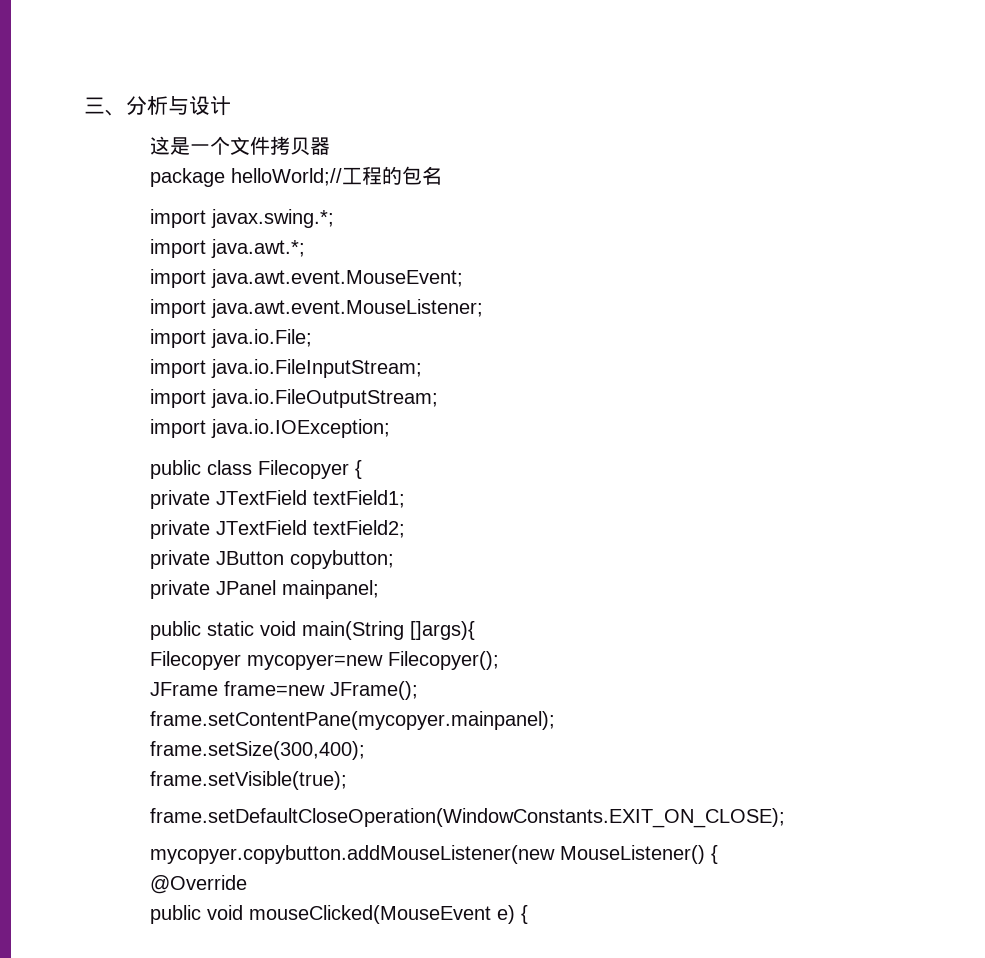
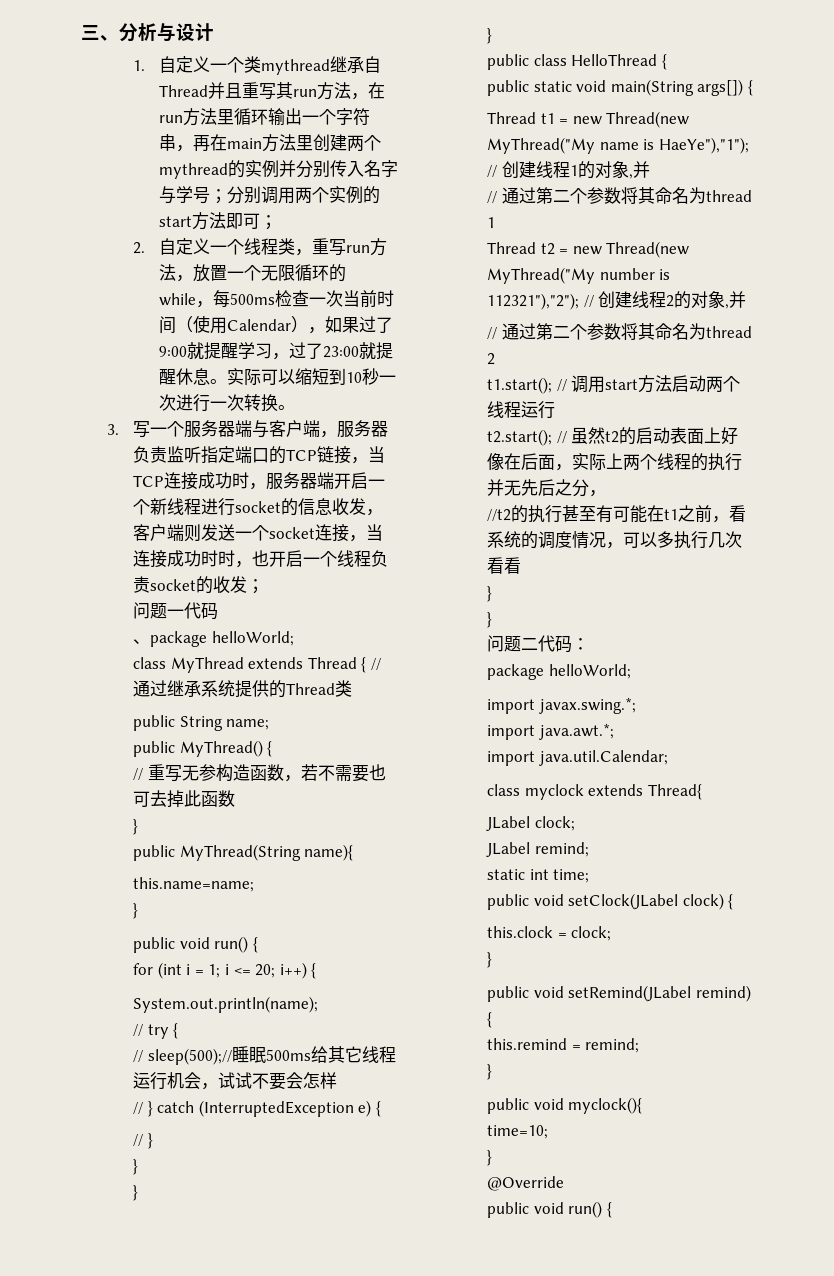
[149,136,330,156] [149,166,442,187] 这是一个文件拷贝器 // package helloWorld;//工程的包名 -> [133,56,382,75] [159,82,386,100] [159,108,371,126] [159,134,382,152] [159,160,399,179] [159,186,381,204] [159,212,278,230] [133,238,388,256] [159,264,347,282] [159,290,395,308] [159,315,394,334] [159,342,394,360] [159,368,397,386] [159,394,296,412] [107,420,389,438] [133,446,386,464] [133,472,386,490] [133,498,384,516] [133,524,384,542] [133,550,389,568] [133,576,265,594] [133,602,219,620] [133,631,294,647] [133,657,381,673] [133,680,353,698] [133,715,270,731] [133,740,273,757] [133,764,386,782] [133,790,236,808] [133,819,139,835] [133,844,354,861] [133,877,255,892] [133,903,139,919] [133,936,258,953] [133,962,317,979] [133,996,319,1013] [133,1023,179,1039] [133,1046,396,1065] [133,1072,338,1090] [133,1100,381,1117] [133,1133,153,1149] [133,1159,139,1175] [133,1185,139,1201] [487,28,493,44] [487,54,667,70] [487,79,753,96] [487,111,690,128] [487,137,749,154] [487,161,650,179] [487,187,752,204] [487,217,496,228] [487,241,690,258] [487,267,671,284] [487,291,747,310] [487,323,752,340] [487,353,496,365] [487,375,741,394] [487,401,556,419] [487,427,739,446] [487,453,743,471] [487,479,607,497] [487,505,747,523] [487,531,743,549] [487,557,522,574] [487,586,493,602] [487,612,493,628] [487,635,590,653] [487,664,631,680] 1.自定义一个类mythread继承自Thread并且重写其run方法，在run方法里循环输出一个字符串，再在main方法里创建两个mythread的实例并分别传入名字与学号；分别调用两个实例的start方法即可； // 2.自定义一个线程类，重写run方法，放置一个无限循环的while，每500ms检查一次当前时间（使用Calendar），如果过了9:00就提醒学习，过了23:00就提醒休息。实际可以缩短到10秒一次进行一次转换。 // 3.写一个服务器端与客户端，服务器负责监听指定端口的TCP链接，当TCP连接成功时，服务器端开启一个新线程进行socket的信息收发，客户端则发送一个socket连接，当连接成功时时，也开启一个线程负责socket的收发； // 问题一代码 // 、package helloWorld; // class MyThread extends Thread { // 通过继承系统提供的Thread类 // public String name; // public MyThread() { // // 重写无参构造函数，若不需要也可去掉此函数 // } // public MyThread(String name){ // this.name=name; // } // public void run() { // for (int i = 1; i <= 20; i++) { // System.out.println(name); // // try { // // sleep(500);//睡眠500ms给其它线程运行机会，试试不要会怎样 // // } catch (InterruptedException e) { // // } // } // } // } // public class HelloThread { // public static void main(String args[]) { // Thread t1 = new Thread(new MyThread("My name is HaeYe"),"1"); // 创建线程1的对象,并 // // 通过第二个参数将其命名为thread 1 // Thread t2 = new Thread(new MyThread("My number is 112321"),"2"); // 创建线程2的对象,并 // // 通过第二个参数将其命名为thread 2 // t1.start(); // 调用start方法启动两个线程运行 // t2.start(); // 虽然t2的启动表面上好像在后面，实际上两个线程的执行并无先后之分， // //t2的执行甚至有可能在t1之前，看系统的调度情况，可以多执行几次看看 // } // } // 问题二代码： // package helloWorld;
[210,269,463,288] [149,299,483,318] [149,329,312,348] [149,359,422,378] [149,389,438,408] [149,419,390,438] [149,460,362,479] [149,490,405,509] [149,520,405,539] [149,550,394,569] [149,580,379,599] [149,621,475,640] [149,651,499,670] [149,681,418,700] [149,711,555,730] [149,741,365,760] [149,771,347,790] [149,808,785,828] [149,845,718,864] java.awt.event.MouseEvent; // import java.awt.event.MouseListener; // import java.io.File; // import java.io.FileInputStream; // import java.io.FileOutputStream; // import java.io.IOException; // public class Filecopyer { // private JTextField textField1; // private JTextField textField2; // private JButton copybutton; // private JPanel mainpanel; // public static void main(String []args){ // Filecopyer mycopyer=new Filecopyer(); // JFrame frame=new JFrame(); // frame.setContentPane(mycopyer.mainpanel); // frame.setSize(300,400); // frame.setVisible(true); // frame.setDefaultCloseOperation(WindowConstants.EXIT_ON_CLOSE); // mycopyer.copybutton.addMouseListener(new MouseListener() { -> [538,750,668,766] [487,784,702,800] [486,816,575,831] [486,842,589,857] [487,869,590,883] [487,893,734,910] [487,926,612,941] [487,952,493,968] [487,985,751,1002] [487,1012,493,1028] [487,1038,640,1053] [487,1064,493,1080] [487,1097,643,1114] [487,1125,549,1139] [487,1150,493,1166] java.util.Calendar; // class myclock extends Thread{ // JLabel clock; // JLabel remind; // static int time; // public void setClock(JLabel clock) { // this.clock = clock; // } // public void setRemind(JLabel remind) { // this.remind = remind; // } // public void myclock(){ // time=10; // }
[248,905,515,924] mouseClicked(MouseEvent e) -> [568,1201,603,1218] run()

